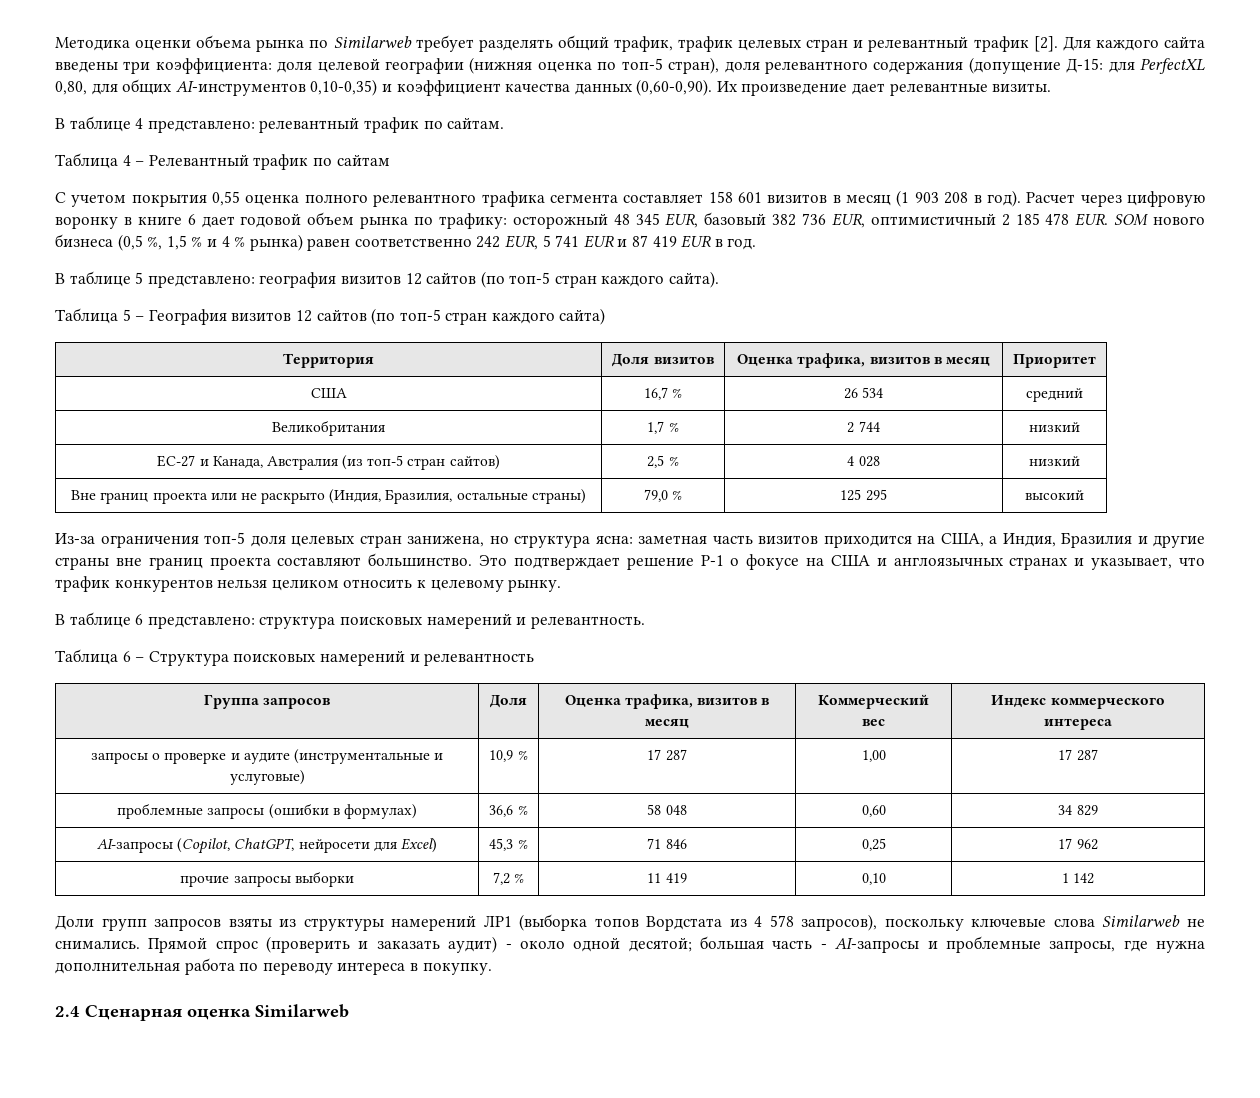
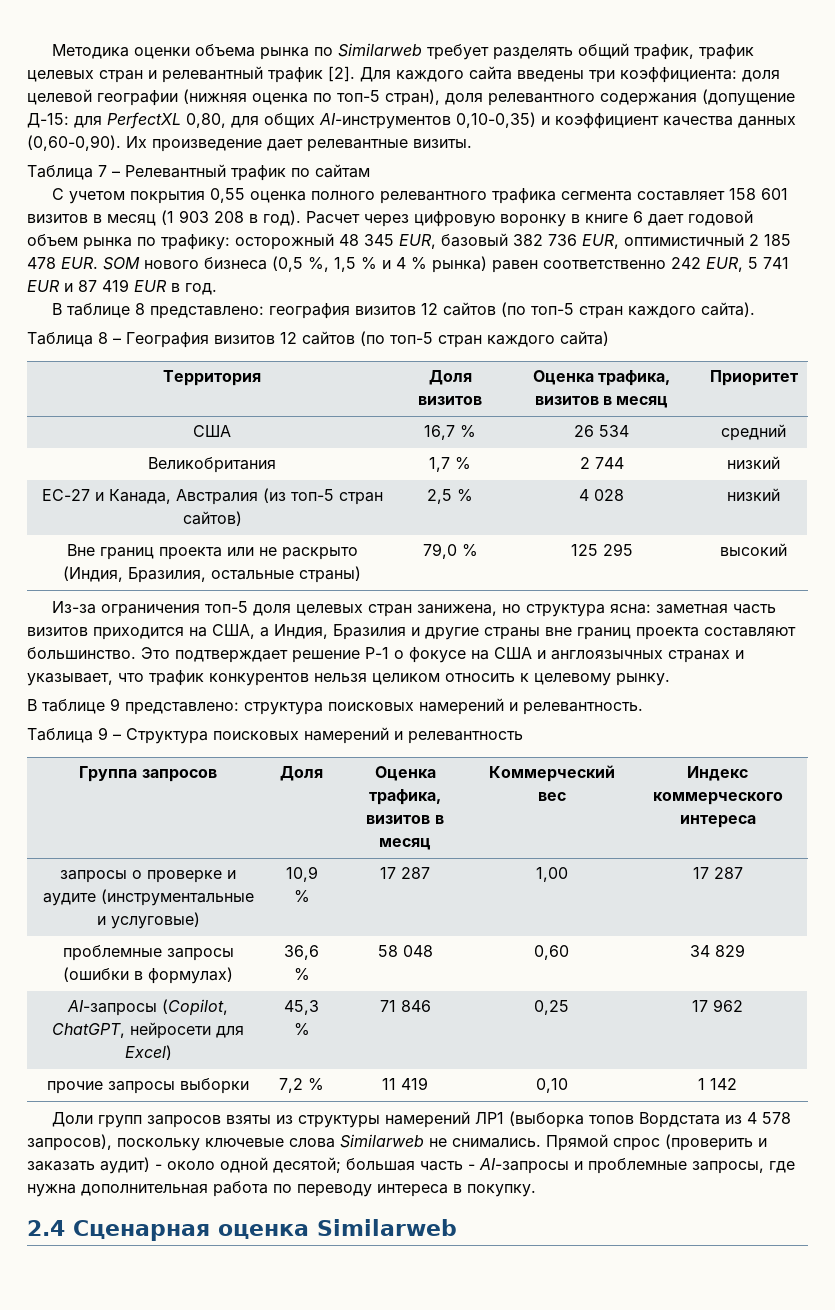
[55,116,505,133] [55,153,131,169] // В таблице 4 представлено: релевантный трафик по сайтам. // Таблица 4 -> [27,165,107,180] // Таблица 7
[135,272,144,284] 5 -> [135,303,146,315] 8
[122,309,131,321] 5 -> [98,332,108,344] 8
[135,614,144,625] 6 -> [110,698,120,711] 9
[122,651,131,662] 6 -> [98,727,108,740] 9

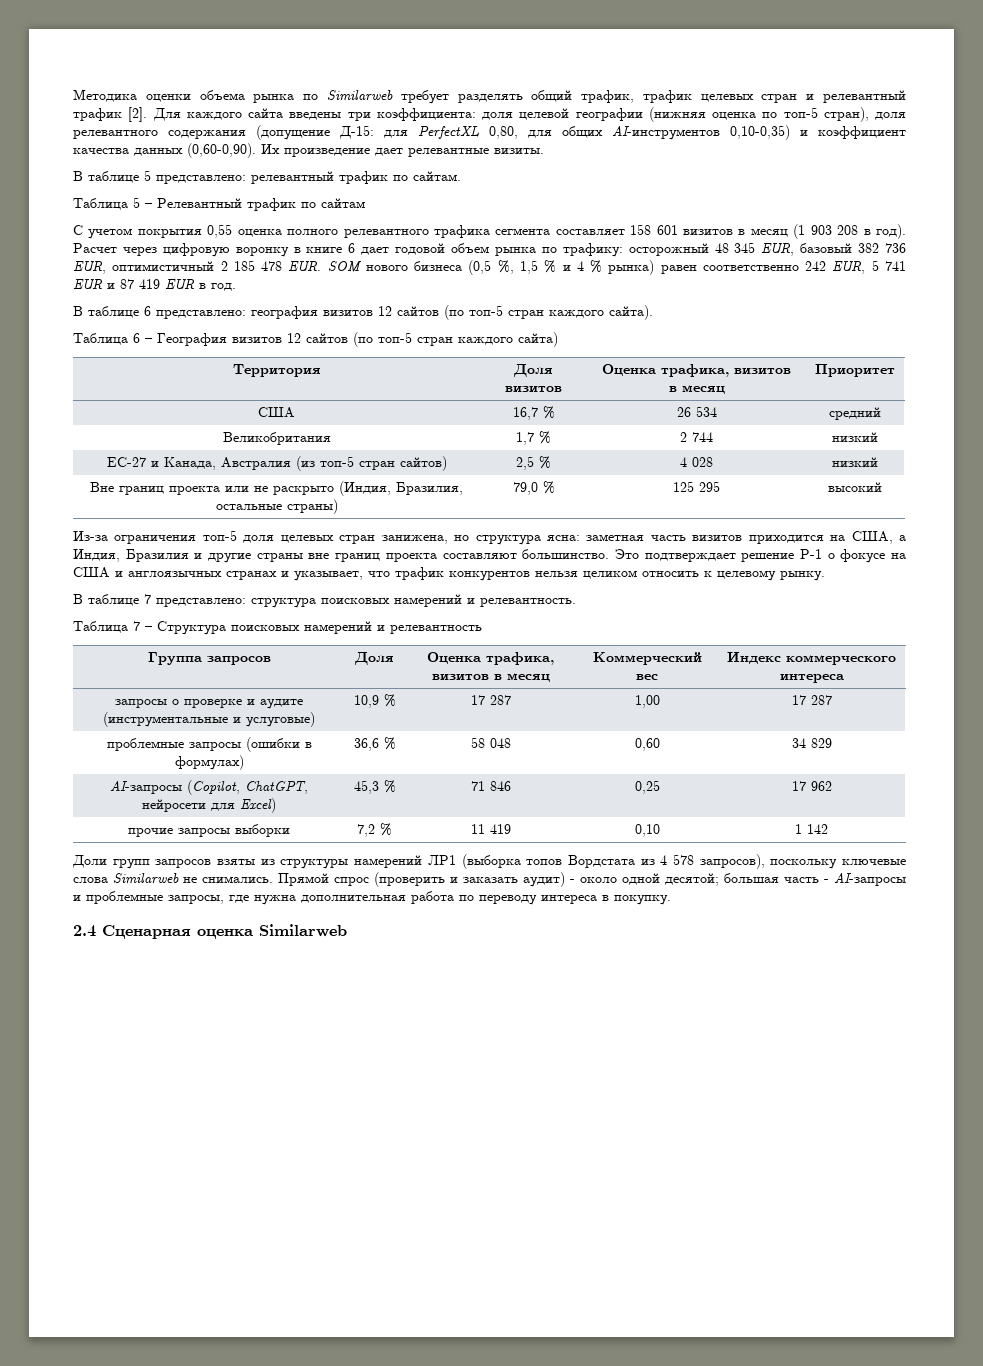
[27,165,107,180] // Таблица 7 -> [73,170,461,184] [73,197,140,210] // В таблице 5 представлено: релевантный трафик по сайтам. // Таблица 5
[135,303,146,315] 8 -> [144,306,151,316] 6
[98,332,108,344] 8 -> [133,333,140,343] 6
[110,698,120,711] 9 -> [144,594,151,604] 7
[98,727,108,740] 9 -> [133,621,140,631] 7

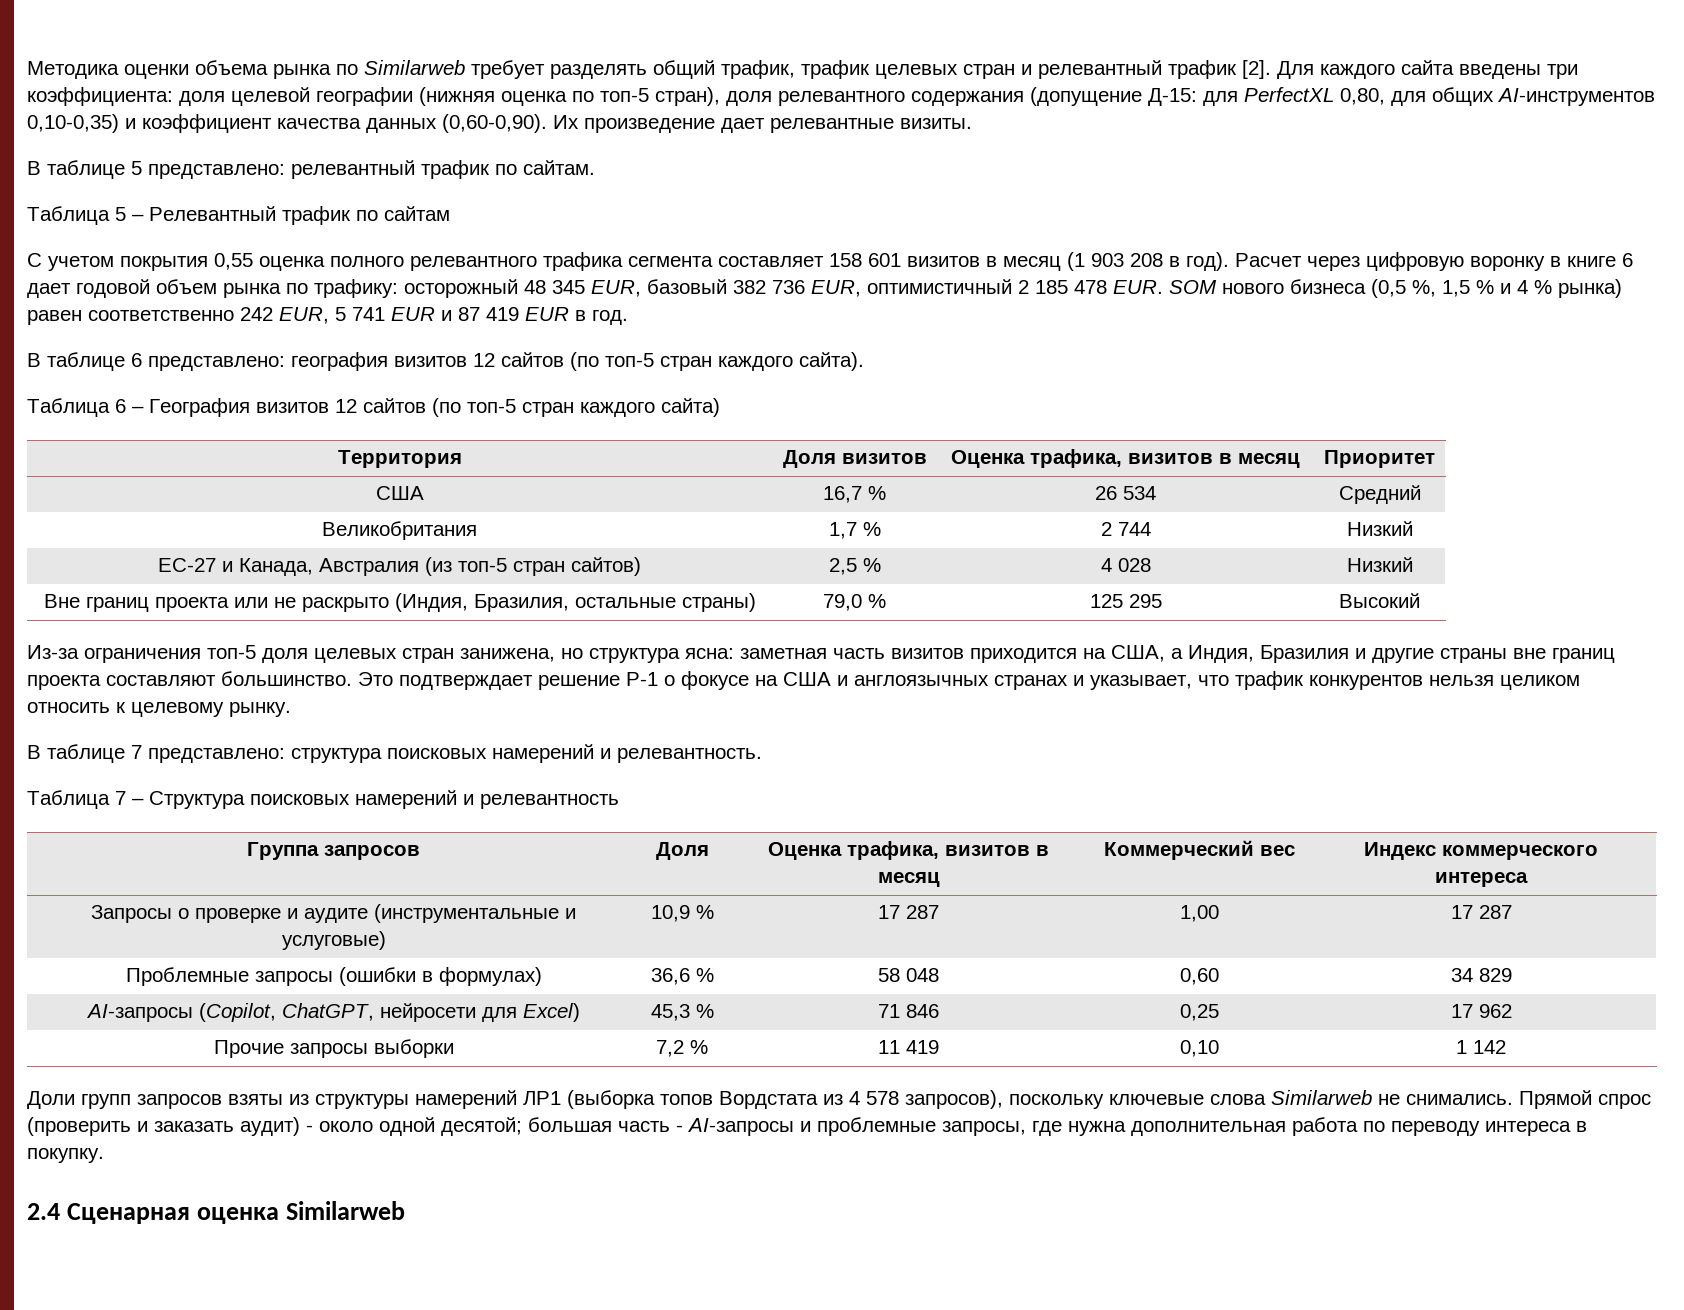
[829,407,881,420] средний -> [1338,485,1421,504] Средний
[832,432,878,442] низкий -> [1346,521,1413,536] Низкий
[832,457,878,467] низкий -> [1346,557,1413,572] Низкий
[828,482,882,492] высокий -> [1339,593,1420,608] Высокий
[115,699,167,708] запросы -> [91,905,172,923] Запросы
[106,738,184,751] проблемные -> [125,967,249,986] Проблемные
[128,828,173,837] прочие -> [213,1040,284,1058] Прочие

